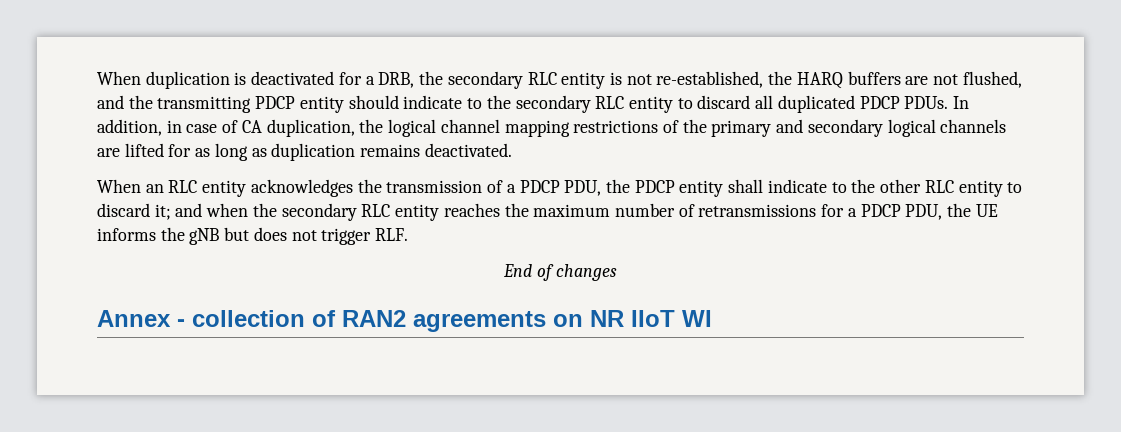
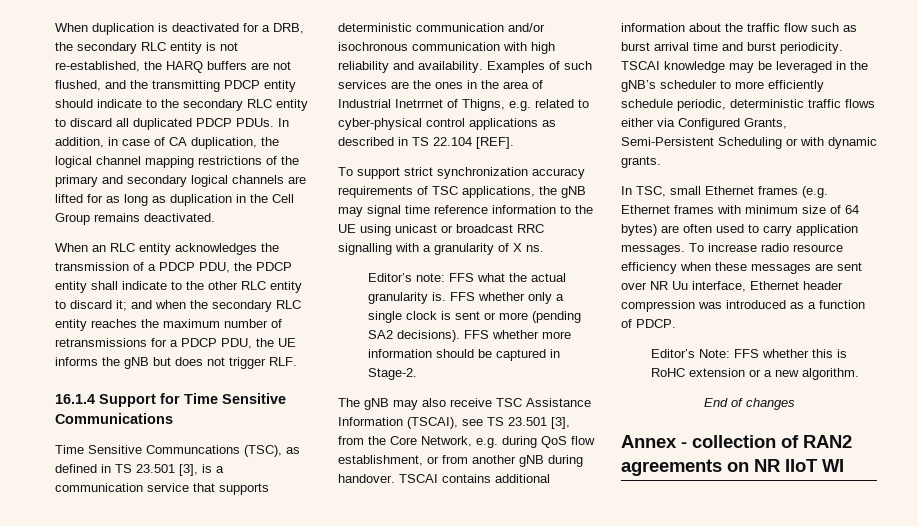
(356, 152) none -> [236,194,294,203] [55,213,90,225] in the Cell Group
(409, 234) none -> [55,393,286,407] [55,413,173,424] [55,445,300,457] [55,464,224,476] [55,483,269,495] [338,23,545,32] [338,42,555,54] [338,61,592,73] [338,80,543,89] [338,99,589,111] [338,118,556,130] [338,137,514,149] [338,167,585,179] [338,186,586,198] [338,205,593,217] [338,224,544,236] [338,243,544,255] [368,273,567,282] [368,292,565,304] [368,311,582,323] [368,330,572,342] [368,349,561,361] [368,368,418,380] [338,398,591,410] [338,417,570,429] [338,436,595,448] [338,455,583,467] [338,474,550,483] [621,23,857,32] [621,42,843,54] [621,61,868,73] [621,80,824,92] [621,99,875,111] [621,118,787,130] [621,137,877,149] [621,156,661,168] [621,186,828,198] [621,205,859,214] [621,224,858,236] [621,243,843,255] [621,262,862,274] [621,281,843,292] [621,300,865,312] [621,319,676,328] [651,349,848,358] [651,368,860,380] // 16.1.4 Support for Time Sensitive Communications // Time Sensitive Communcations (TSC), as defined in TS 23.501 [3], is a communication service that supports deterministic communication and/or isochronous communication with high reliability and availability. Examples of such services are the ones in the area of Industrial Inetrrnet of Thigns, e.g. related to cyber-physical control applications as described in TS 22.104 [REF]. // To support strict synchronization accuracy requirements of TSC applications, the gNB may signal time reference information to the UE using unicast or broadcast RRC signalling with a granularity of X ns. // Editor’s note: FFS what the actual granularity is. FFS whether only a single clock is sent or more (pending SA2 decisions). FFS whether more information should be captured in Stage-2. // The gNB may also receive TSC Assistance Information (TSCAI), see TS 23.501 [3], from the Core Network, e.g. during QoS flow establishment, or from another gNB during handover. TSCAI contains additional information about the traffic flow such as burst arrival time and burst periodicity. TSCAI knowledge may be leveraged in the gNB’s scheduler to more efficiently schedule periodic, deterministic traffic flows either via Configured Grants, Semi-Persistent Scheduling or with dynamic grants. // In TSC, small Ethernet frames (e.g. Ethernet frames with minimum size of 64 bytes) are often used to carry application messages. To increase radio resource efficiency when these messages are sent over NR Uu interface, Ethernet header compression was introduced as a function of PDCP. // Editor’s Note: FFS whether this is RoHC extension or a new algorithm.

